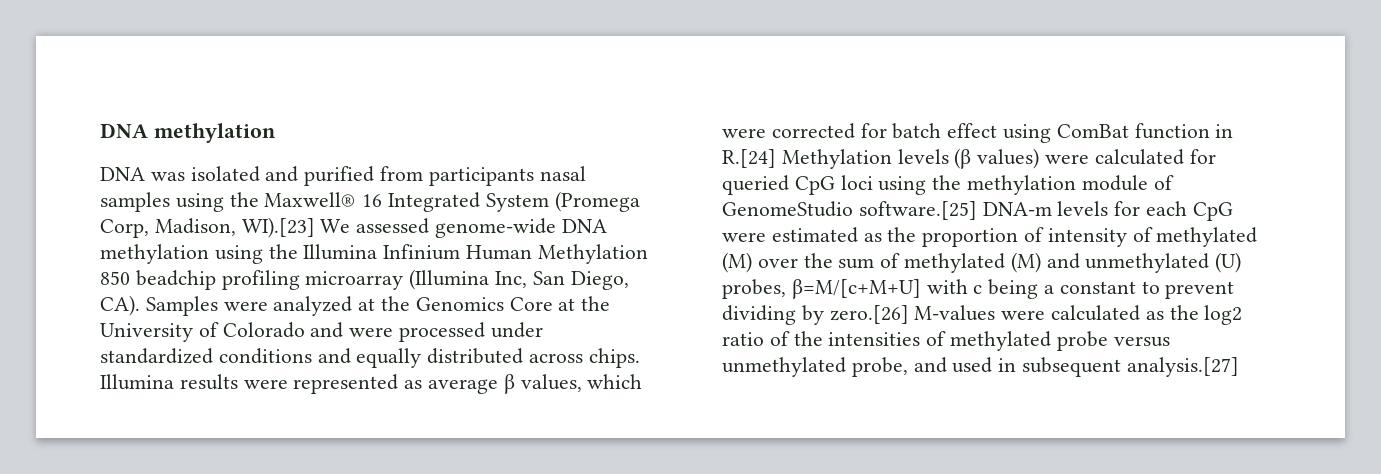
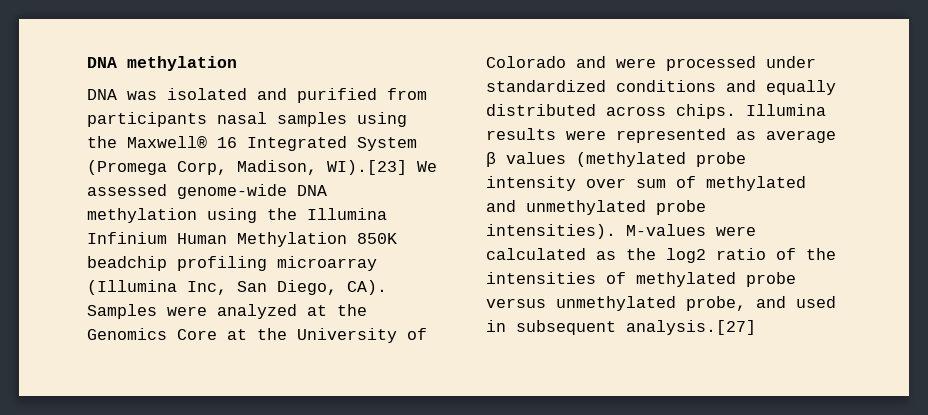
[100,271,130,285] 850 -> [357,233,397,244] 850K
[520,374,643,392] [722,123,1234,143] [722,148,1216,169] [722,175,1174,195] [722,201,1233,221] [722,227,1258,247] [722,252,833,273] values, which were corrected for batch effect using ComBat function in R.[24] Methylation levels (β values) were calculated for queried CpG loci using the methylation module of GenomeStudio software.[25] DNA-m levels for each CpG were estimated as the proportion of intensity of methylated (M) over the -> [506,152,746,167] [486,176,626,191] values (methylated probe intensity over
[1010,252,1041,273] (M) -> (806, 183) none
[1215,252,1242,273] [722,279,1235,299] [722,305,909,325] (U) probes, β=M/[c+M+U] with c being a constant to prevent dividing by zero.[26] -> [656,200,706,215] [486,224,616,239] probe intensities).

